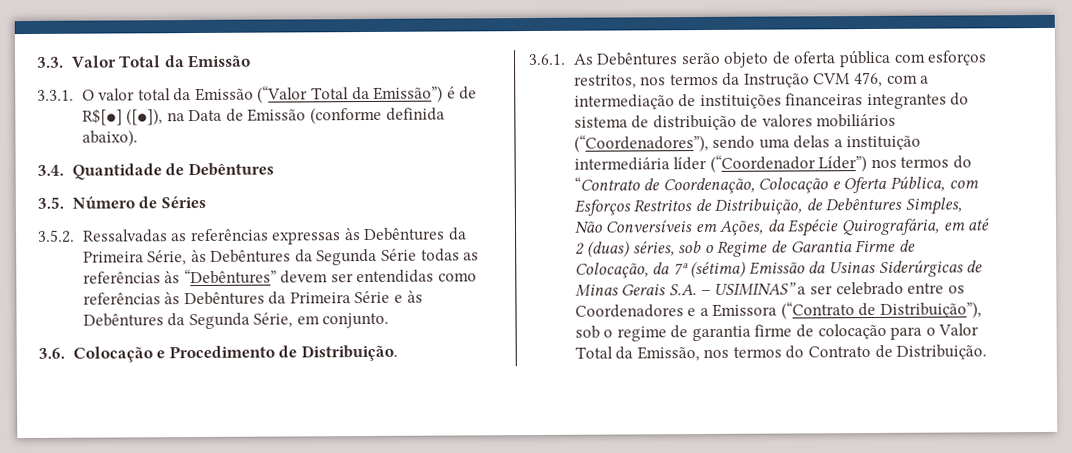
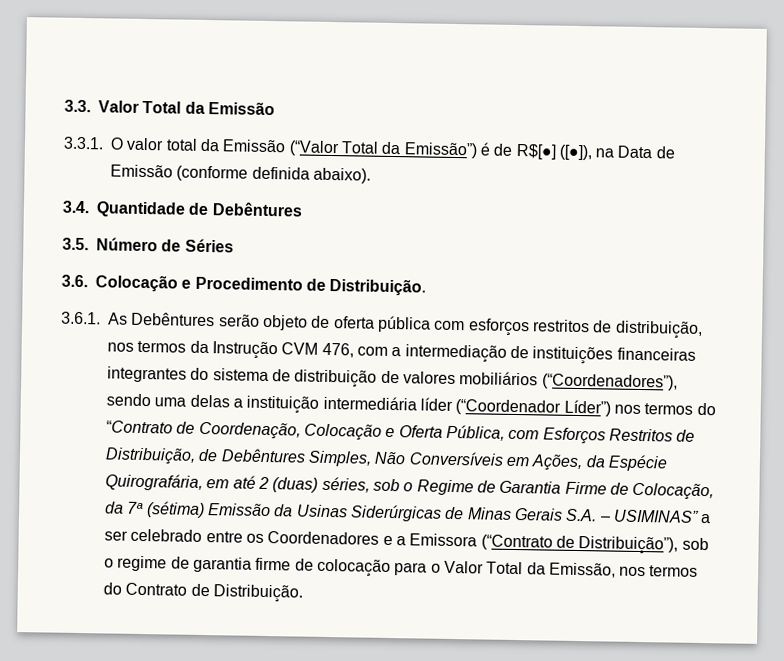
[38,227,468,245] [82,248,480,266] [82,268,478,285] [82,290,423,306] [82,312,390,330] // 3.5.2. Ressalvadas as referências expressas às Debêntures da Primeira Série, às Debêntures da Segunda Série todas as referências às “Debêntures” devem ser entendidas como referências às Debêntures da Primeira Série e às Debêntures da Segunda Série, em conjunto. -> (234, 245) none
[573,74,637,89] restritos, -> [532,319,703,339] restritos de distribuição,

